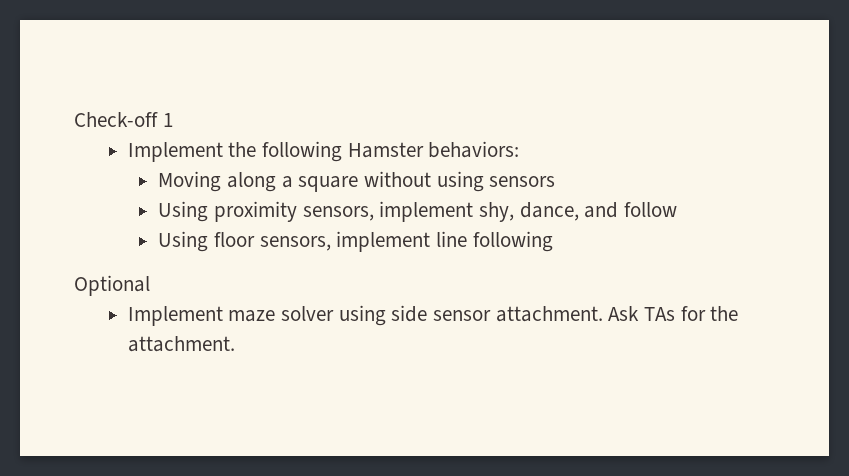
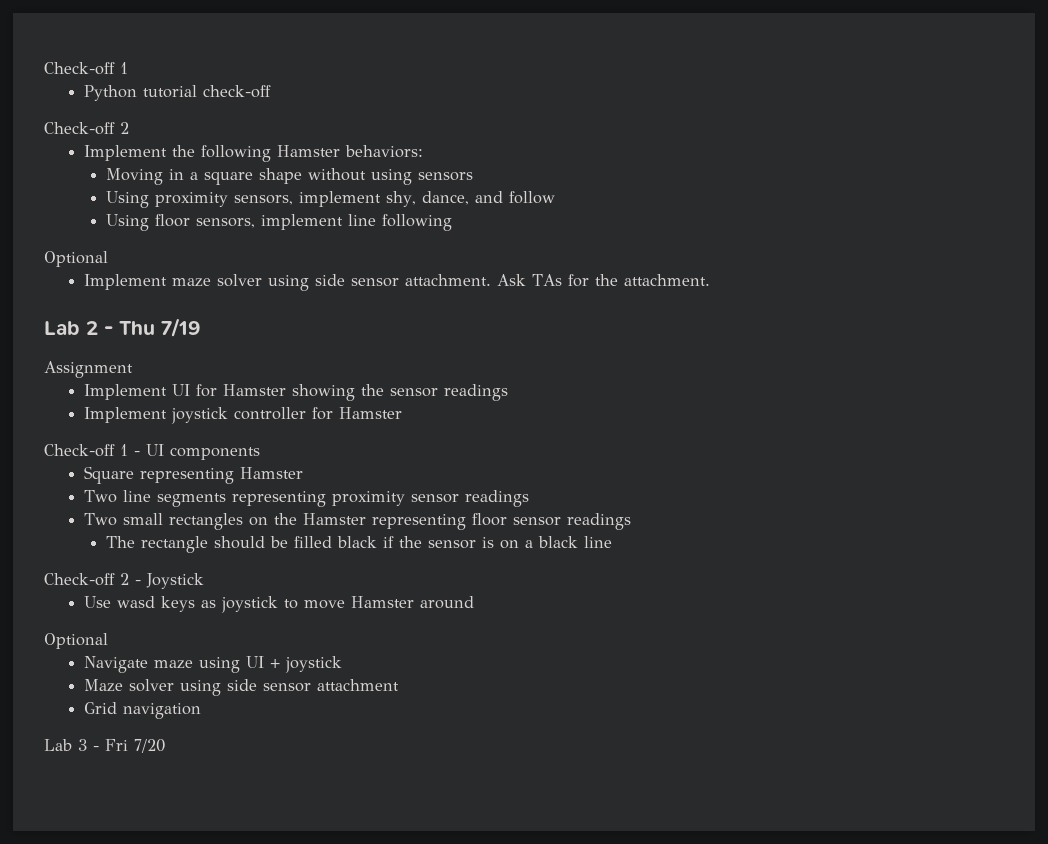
[74,112,173,127] Check-off 1 -> [44,62,128,75] [83,85,271,101] [44,122,129,135] Check-off 1 // Python tutorial check-off // Check-off 2
[226,172,276,192] along -> [168,169,184,180] in
(359, 184) none -> [258,168,302,184] shape
(235, 344) none -> [44,318,200,337] [44,361,133,378] [83,384,508,401] [83,407,402,424] [44,444,260,460] [83,466,303,484] [83,490,529,507] [83,513,631,530] [105,536,612,553] [44,573,204,589] [83,596,474,613] [44,633,108,649] [83,656,342,673] [83,679,399,696] [83,702,201,719] [44,739,165,753] // Lab 2 - Thu 7/19 // Assignment // Implement UI for Hamster showing the sensor readings // Implement joystick controller for Hamster // Check-off 1 - UI components // Square representing Hamster // Two line segments representing proximity sensor readings // Two small rectangles on the Hamster representing floor sensor readings // The rectangle should be filled black if the sensor is on a black line // Check-off 2 - Joystick // Use wasd keys as joystick to move Hamster around // Optional // Navigate maze using UI + joystick // Maze solver using side sensor attachment // Grid navigation // Lab 3 - Fri 7/20

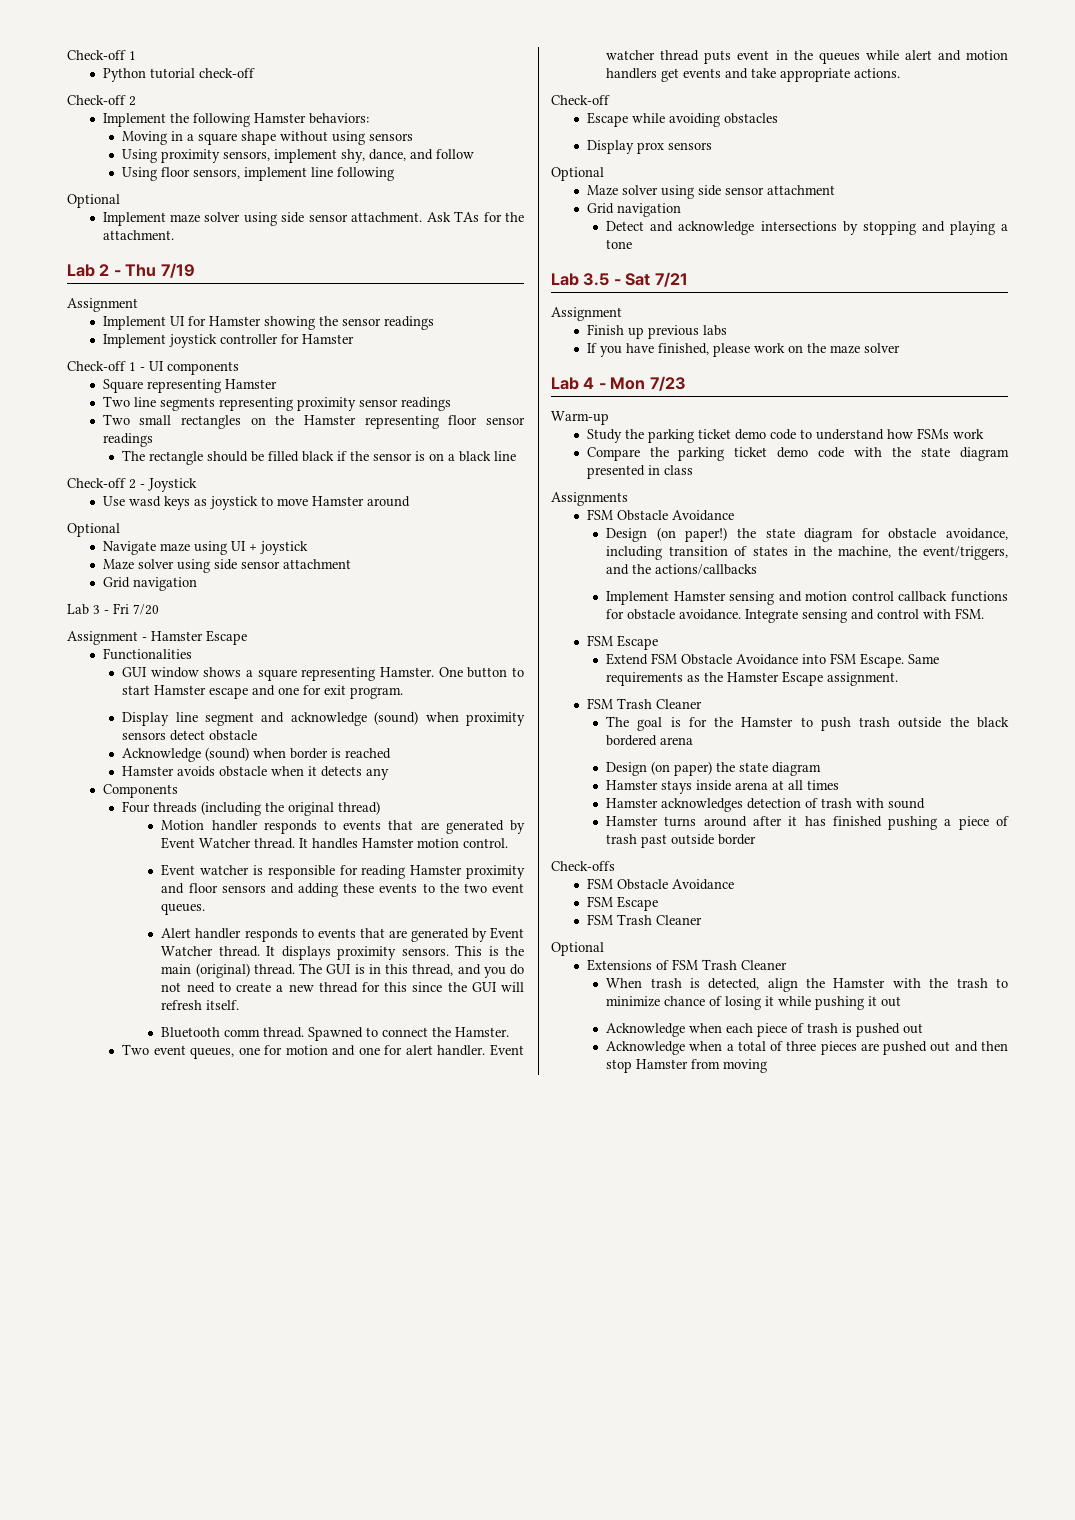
(165, 746) none -> [67,630,247,645] [102,648,192,660] [122,667,524,681] [122,685,404,699] [122,711,525,726] [122,730,258,741] [122,747,392,762] [122,766,390,780] [102,784,178,798] [122,801,381,816] [161,820,526,834] [161,837,509,849] [161,864,525,879] [161,883,524,897] [161,903,206,915] [161,927,524,942] [161,945,525,960] [161,963,524,978] [161,982,525,993] [161,1000,240,1010] [161,1027,510,1041] [122,1044,524,1059] [606,50,1008,64] [606,68,901,82] [551,95,610,105] [586,112,778,127] [586,140,712,154] [551,167,604,181] [586,185,835,199] [586,203,681,217] [606,221,1008,235] [606,239,633,249] [551,272,688,287] [551,307,622,321] [586,324,727,339] [586,343,900,357] [551,376,686,391] [551,411,609,425] [586,428,984,443] [586,447,1009,461] [586,465,693,479] [551,492,628,506] [586,509,734,521] [606,527,1008,542] [606,546,1008,560] [606,564,758,575] [606,591,1008,605] [606,608,985,623] [586,635,658,650] [606,653,940,668] [606,671,899,686] [586,698,702,709] [606,716,1009,731] [606,735,694,746] [606,761,822,776] [606,780,840,794] [606,798,926,812] [606,816,1009,830] [606,834,757,848] [551,861,615,871] [586,878,734,890] [586,896,658,911] [586,914,702,925] [551,942,604,956] [586,959,787,971] [606,978,1008,992] [606,996,902,1010] [606,1023,924,1037] [606,1041,1008,1055] [606,1059,768,1073] // Assignment - Hamster Escape // Functionalities // GUI window shows a square representing Hamster. One button to start Hamster escape and one for exit program. // Display line segment and acknowledge (sound) when proximity sensors detect obstacle // Acknowledge (sound) when border is reached // Hamster avoids obstacle when it detects any // Components // Four threads (including the original thread) // Motion handler responds to events that are generated by Event Watcher thread. It handles Hamster motion control. // Event watcher is responsible for reading Hamster proximity and floor sensors and adding these events to the two event queues. // Alert handler responds to events that are generated by Event Watcher thread. It displays proximity sensors. This is the main (original) thread. The GUI is in this thread, and you do not need to create a new thread for this since the GUI will refresh itself. // Bluetooth comm thread. Spawned to connect the Hamster. // Two event queues, one for motion and one for alert handler. Event watcher thread puts event in the queues while alert and motion handlers get events and take appropriate actions. // Check-off // Escape while avoiding obstacles // Display prox sensors // Optional // Maze solver using side sensor attachment // Grid navigation // Detect and acknowledge intersections by stopping and playing a tone // Lab 3.5 - Sat 7/21 // Assignment // Finish up previous labs // If you have finished, please work on the maze solver // Lab 4 - Mon 7/23 // Warm-up // Study the parking ticket demo code to understand how FSMs work // Compare the parking ticket demo code with the state diagram presented in class // Assignments // FSM Obstacle Avoidance // Design (on paper!) the state diagram for obstacle avoidance, including transition of states in the machine, the event/triggers, and the actions/callbacks // Implement Hamster sensing and motion control callback functions for obstacle avoidance. Integrate sensing and control with FSM. // FSM Escape // Extend FSM Obstacle Avoidance into FSM Escape. Same requirements as the Hamster Escape assignment. // FSM Trash Cleaner // The goal is for the Hamster to push trash outside the black bordered arena // Design (on paper) the state diagram // Hamster stays inside arena at all times // Hamster acknowledges detection of trash with sound // Hamster turns around after it has finished pushing a piece of trash past outside border // Check-offs // FSM Obstacle Avoidance // FSM Escape // FSM Trash Cleaner // Optional // Extensions of FSM Trash Cleaner // When trash is detected, align the Hamster with the trash to minimize chance of losing it while pushing it out // Acknowledge when each piece of trash is pushed out // Acknowledge when a total of three pieces are pushed out and then stop Hamster from moving

